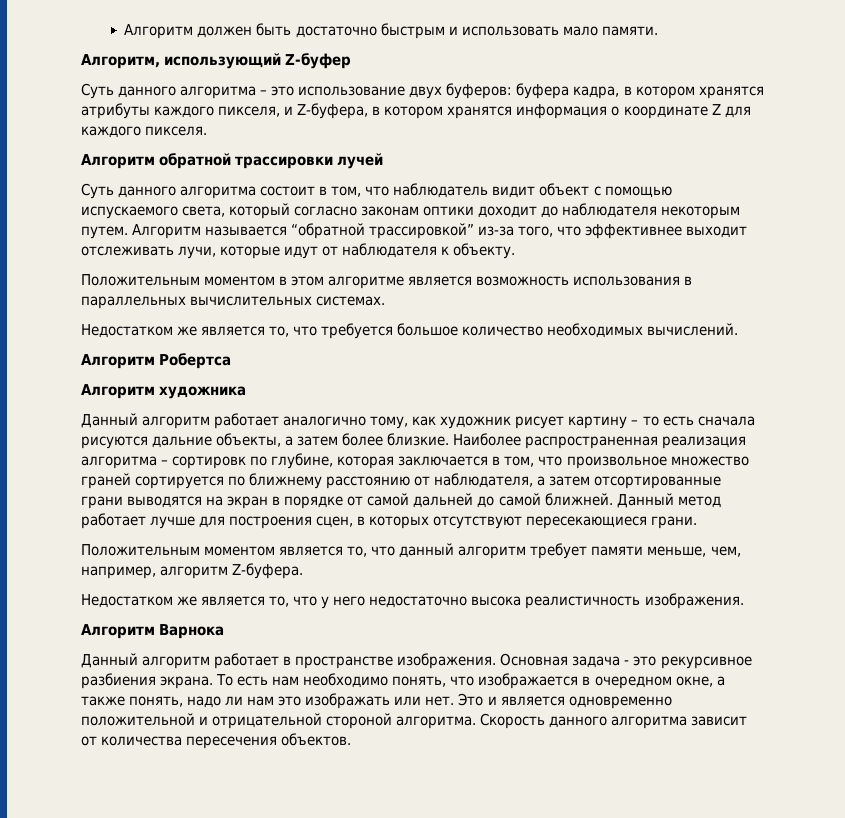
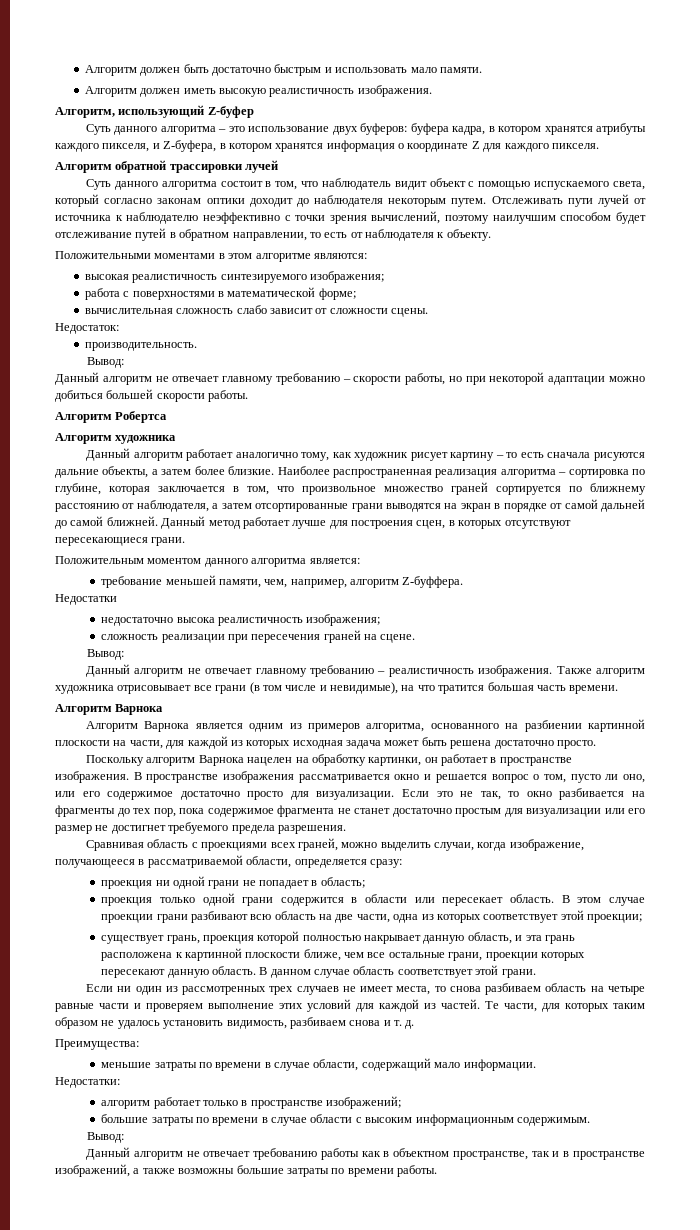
(658, 31) none -> [84,85,432,97] // Алгоритм должен иметь высокую реалистичность изображения.
[132,223,748,239] [81,246,319,259] Алгоритм называется “обратной трассировкой” из-за того, что эффективнее выходит отслеживать лучи, которые идут -> [491,194,646,207] [55,211,646,224] [55,228,348,241] Отслеживать пути лучей от источника к наблюдателю неэффективно с точки зрения вычислений, поэтому наилучшим способом будет отслеживание путей в обратном направлении, то есть
[81,274,276,286] Положительным моментом -> [55,251,216,259] Положительными моментами
[408,276,693,286] [81,296,386,309] [81,323,739,339] является возможность использования в параллельных вычислительных системах. // Недостатком же является то, что требуется большое количество необходимых вычислений. -> [313,253,367,259] [84,271,385,283] [84,287,356,300] [84,305,429,317] [55,323,119,334] [84,342,197,351] [87,357,125,368] [55,372,645,385] [55,389,249,402] являются: // высокая реалистичность синтезируемого изображения; // работа с поверхностями в математической форме; // вычислительная сложность слабо зависит от сложности сцены. // Недостаток: // производительность. // Вывод: // Данный алгоритм не отвечает главному требованию – скорости работы, но при некоторой адаптации можно добиться большей скорости работы.
[172,456,247,469] сортировк -> [568,469,629,478] сортировка
[279,543,741,559] [81,563,304,579] [81,593,744,609] [81,624,225,639] [81,653,752,669] [81,673,725,689] [81,693,672,709] [81,713,748,729] [81,733,352,749] является то, что данный алгоритм требует памяти меньше, чем, например, алгоритм Z-буфера. // Недостатком же является то, что у него недостаточно высока реалистичность изображения. // Алгоритм Варнока // Данный алгоритм работает в пространстве изображения. Основная задача - это рекурсивное разбиения экрана. То есть нам необходимо понять, что изображается в очередном окне, а также понять, надо ли нам это изображать или нет. Это и является одновременно положительной и отрицательной стороной алгоритма. Скорость данного алгоритма зависит от количества пересечения объектов. -> [204,558,360,567] [101,575,464,588] [55,594,117,605] [101,614,381,626] [101,630,416,643] [87,649,125,660] [86,664,645,677] [55,682,619,694] [55,704,164,715] [86,719,645,732] [55,736,596,749] [86,754,572,766] [55,771,645,783] [55,788,645,800] [55,805,645,817] [55,822,346,834] [86,838,584,851] [55,855,402,868] [101,876,365,889] [101,893,645,906] [101,910,643,923] [101,931,575,944] [101,948,585,961] [101,965,536,978] [86,983,645,995] [55,999,645,1012] [55,1017,415,1029] [55,1039,139,1050] [101,1058,536,1071] [55,1077,120,1088] [101,1096,402,1109] [101,1114,590,1126] [87,1132,125,1143] [86,1147,645,1160] [55,1164,437,1177] данного алгоритма является: // требование меньшей памяти, чем, например, алгоритм Z-буффера. // Недостатки // недостаточно высока реалистичность изображения; // сложность реализации при пересечения граней на сцене. // Вывод: // Данный алгоритм не отвечает главному требованию – реалистичность изображения. Также алгоритм художника отрисовывает все грани (в том числе и невидимые), на что тратится большая часть времени. // Алгоритм Варнока // Алгоритм Варнока является одним из примеров алгоритма, основанного на разбиении картинной плоскости на части, для каждой из которых исходная задача может быть решена достаточно просто. // Поскольку алгоритм Варнока нацелен на обработку картинки, он работает в пространстве изображения. В пространстве изображения рассматривается окно и решается вопрос о том, пусто ли оно, или его содержимое достаточно просто для визуализации. Если это не так, то окно разбивается на фрагменты до тех пор, пока содержимое фрагмента не станет достаточно простым для визуализации или его размер не достигнет требуемого предела разрешения. // Сравнивая область с проекциями всех граней, можно выделить случаи, когда изображение, получающееся в рассматриваемой области, определяется сразу: // проекция ни одной грани не попадает в область; // проекция только одной грани содержится в области или пересекает область. В этом случае проекции грани разбивают всю область на две части, одна из которых соответствует этой проекции; // существует грань, проекция которой полностью накрывает данную область, и эта грань расположена к картинной плоскости ближе, чем все остальные грани, проекции которых пересекают данную область. В данном случае область соответствует этой грани. // Если ни один из рассмотренных трех случаев не имеет места, то снова разбиваем область на четыре равные части и проверяем выполнение этих условий для каждой из частей. Те части, для которых таким образом не удалось установить видимость, разбиваем снова и т. д. // Преимущества: // меньшие затраты по времени в случае области, содержащий мало информации. // Недостатки: // алгоритм работает только в пространстве изображений; // большие затраты по времени в случае области с высоким информационным содержимым. // Вывод: // Данный алгоритм не отвечает требованию работы как в объектном пространстве, так и в пространстве изображений, а также возможны большие затраты по времени работы.

